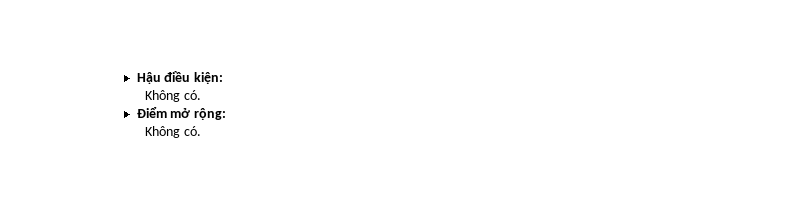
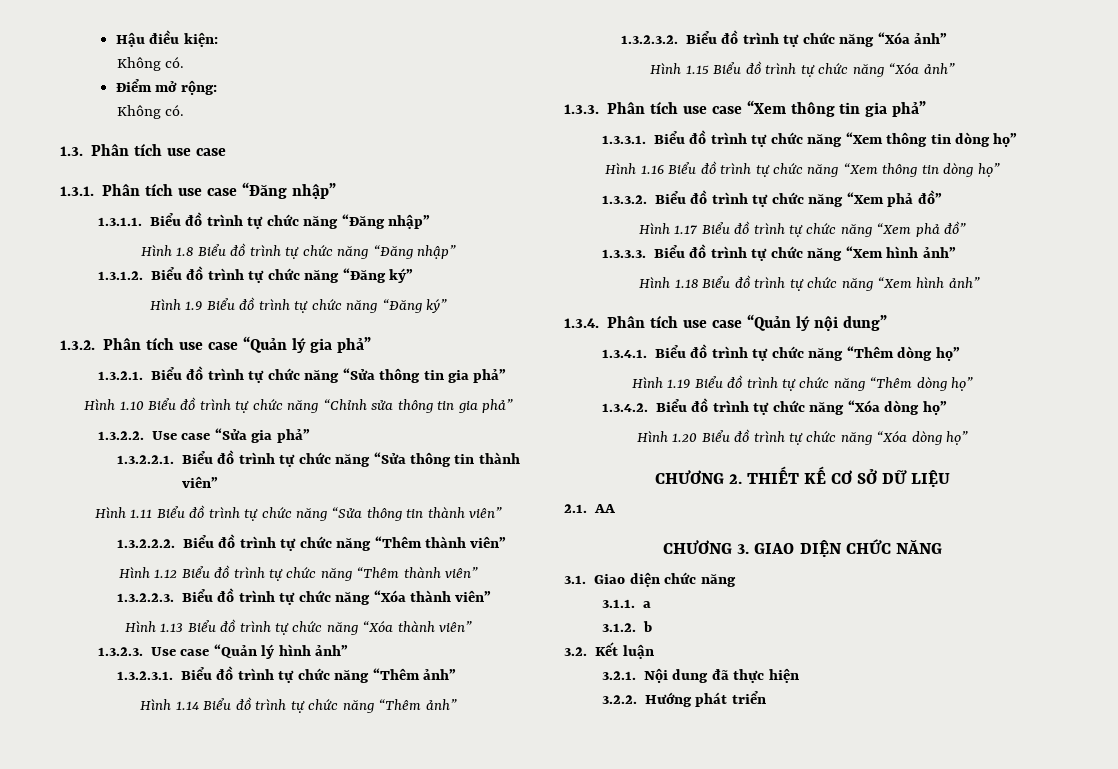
(201, 131) none -> [60,143,226,156] [60,182,336,199] [97,212,431,229] [140,243,457,259] [97,266,414,283] [149,297,448,313] [60,336,372,353] [97,366,507,383] [84,397,513,413] [97,428,310,443] [116,450,520,467] [181,476,218,488] [94,505,503,521] [116,534,507,551] [118,565,479,581] [116,588,492,605] [124,619,473,635] [97,644,349,659] [116,666,456,683] [140,697,457,713] [620,30,947,47] [650,61,955,77] [564,100,927,117] [601,130,1018,147] [605,161,1000,177] [601,190,942,207] [638,221,967,237] [601,244,956,261] [639,275,980,291] [564,314,888,331] [601,344,960,361] [631,375,974,391] [601,398,947,415] [636,429,969,445] [654,466,951,487] [564,504,616,513] [663,539,942,557] [564,572,736,587] [601,599,651,608] [601,621,652,632] [564,642,654,659] [601,668,799,683] [601,691,766,707] // 1.3. Phân tích use case // 1.3.1. Phân tích use case “Đăng nhập” // 1.3.1.1. Biểu đồ trình tự chức năng “Đăng nhập” // Hình 1.8 Biểu đồ trình tự chức năng “Đăng nhập” // 1.3.1.2. Biểu đồ trình tự chức năng “Đăng ký” // Hình 1.9 Biểu đồ trình tự chức năng “Đăng ký” // 1.3.2. Phân tích use case “Quản lý gia phả” // 1.3.2.1. Biểu đồ trình tự chức năng “Sửa thông tin gia phả” // Hình 1.10 Biểu đồ trình tự chức năng “Chỉnh sửa thông tin gia phả” // 1.3.2.2. Use case “Sửa gia phả” // 1.3.2.2.1. Biểu đồ trình tự chức năng “Sửa thông tin thành viên” // Hình 1.11 Biểu đồ trình tự chức năng “Sửa thông tin thành viên” // 1.3.2.2.2. Biểu đồ trình tự chức năng “Thêm thành viên” // Hình 1.12 Biểu đồ trình tự chức năng “Thêm thành viên” // 1.3.2.2.3. Biểu đồ trình tự chức năng “Xóa thành viên” // Hình 1.13 Biểu đồ trình tự chức năng “Xóa thành viên” // 1.3.2.3. Use case “Quản lý hình ảnh” // 1.3.2.3.1. Biểu đồ trình tự chức năng “Thêm ảnh” // Hình 1.14 Biểu đồ trình tự chức năng “Thêm ảnh” // 1.3.2.3.2. Biểu đồ trình tự chức năng “Xóa ảnh” // Hình 1.15 Biểu đồ trình tự chức năng “Xóa ảnh” // 1.3.3. Phân tích use case “Xem thông tin gia phả” // 1.3.3.1. Biểu đồ trình tự chức năng “Xem thông tin dòng họ” // Hình 1.16 Biểu đồ trình tự chức năng “Xem thông tin dòng họ” // 1.3.3.2. Biểu đồ trình tự chức năng “Xem phả đồ” // Hình 1.17 Biểu đồ trình tự chức năng “Xem phả đồ” // 1.3.3.3. Biểu đồ trình tự chức năng “Xem hình ảnh” // Hình 1.18 Biểu đồ trình tự chức năng “Xem hình ảnh” // 1.3.4. Phân tích use case “Quản lý nội dung” // 1.3.4.1. Biểu đồ trình tự chức năng “Thêm dòng họ” // Hình 1.19 Biểu đồ trình tự chức năng “Thêm dòng họ” // 1.3.4.2. Biểu đồ trình tự chức năng “Xóa dòng họ” // Hình 1.20 Biểu đồ trình tự chức năng “Xóa dòng họ” // CHƯƠNG 2. THIẾT KẾ CƠ SỞ DỮ LIỆU // 2.1. AA // CHƯƠNG 3. GIAO DIỆN CHỨC NĂNG // 3.1. Giao diện chức năng // 3.1.1. a // 3.1.2. b // 3.2. Kết luận // 3.2.1. Nội dung đã thực hiện // 3.2.2. Hướng phát triển

